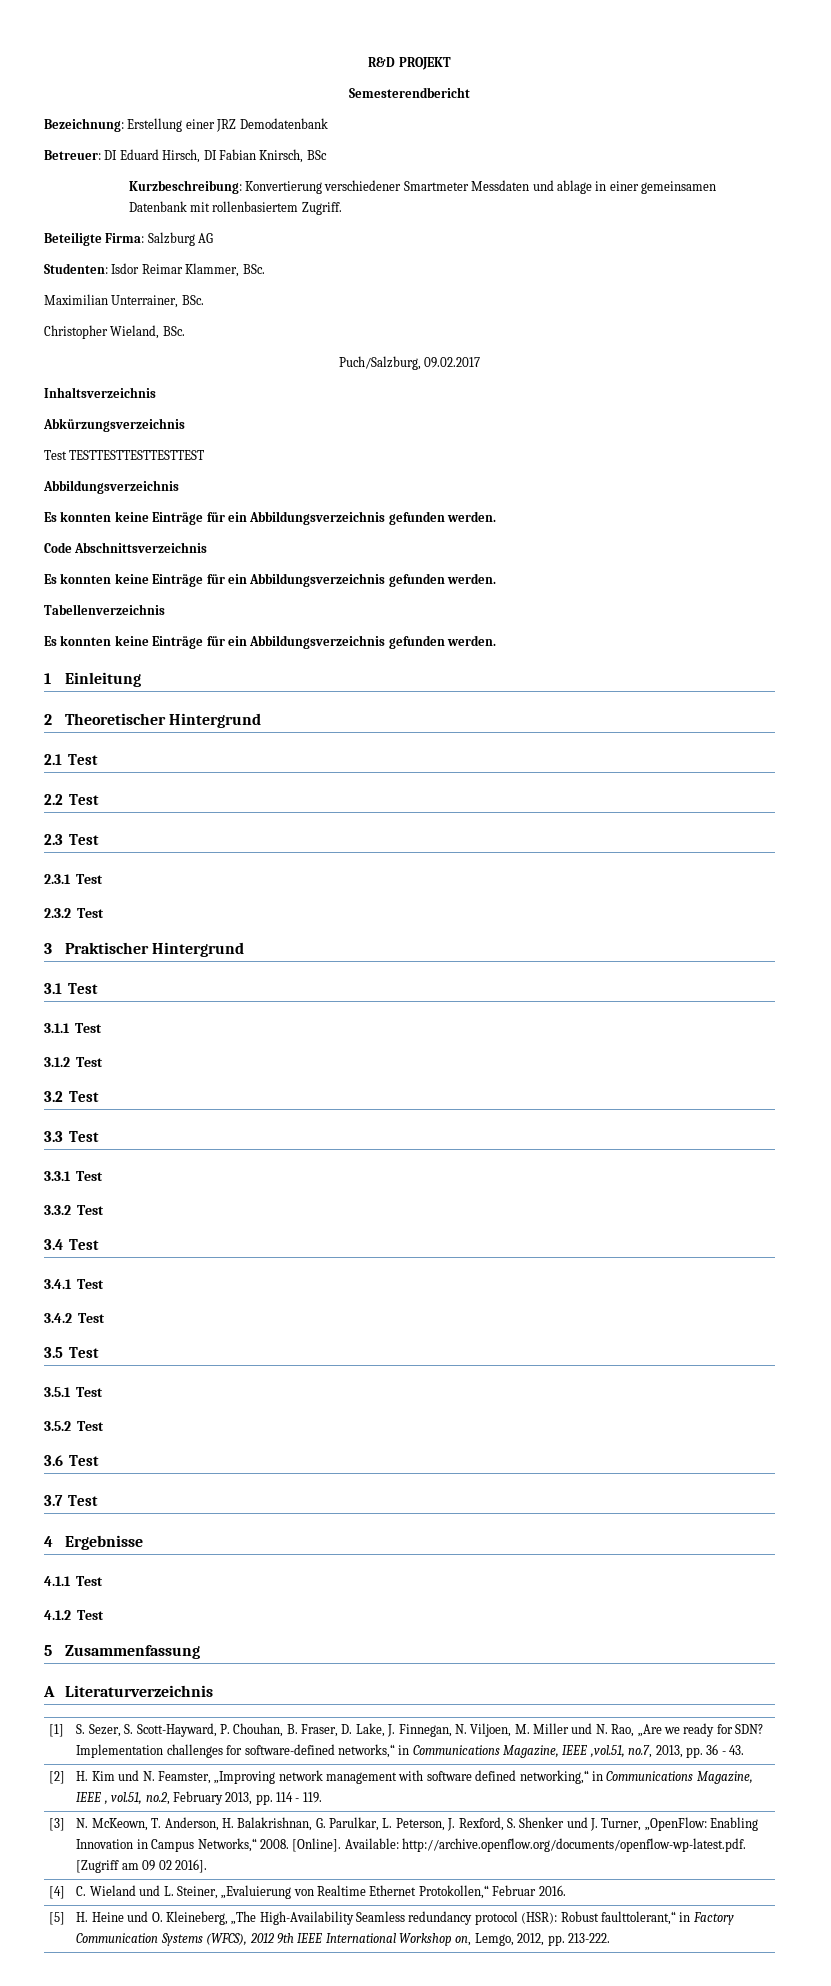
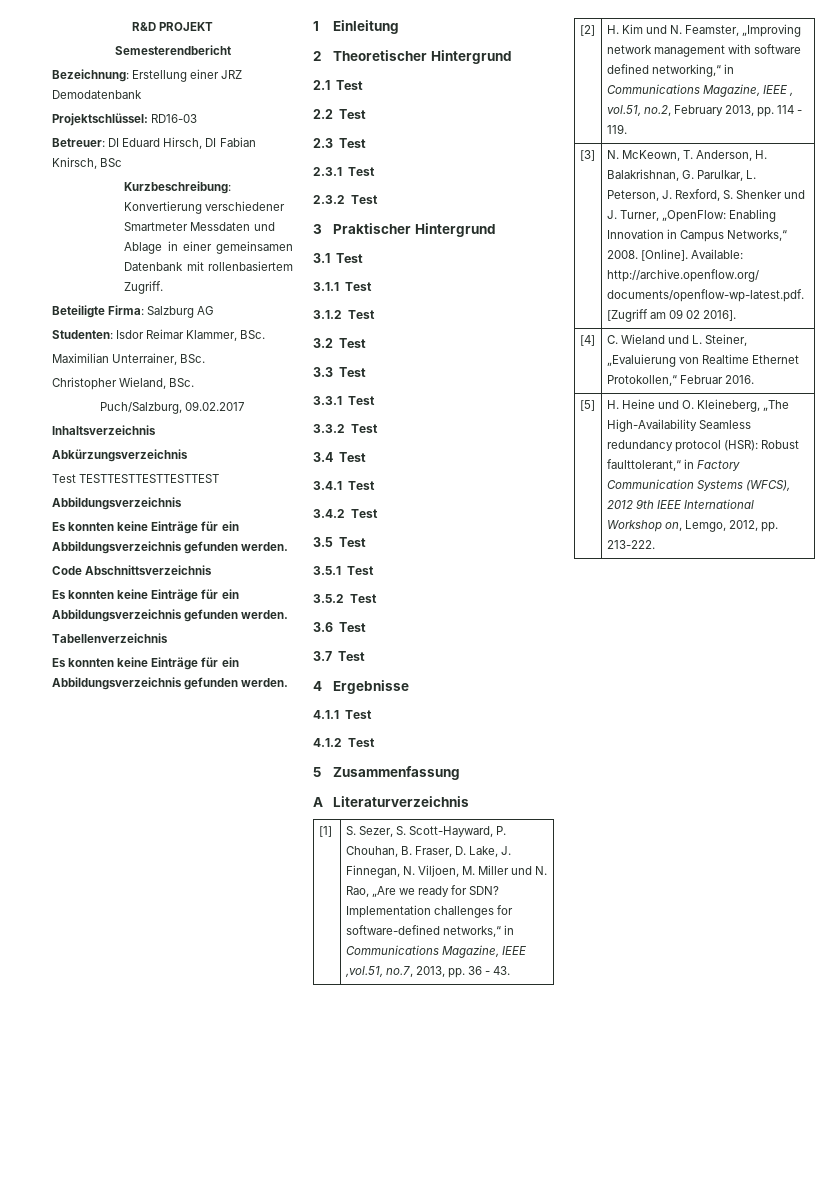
(328, 123) none -> [52,113,198,126] // Projektschlüssel: RD16-03
[556,180,592,194] ablage -> [124,242,163,254] Ablage

